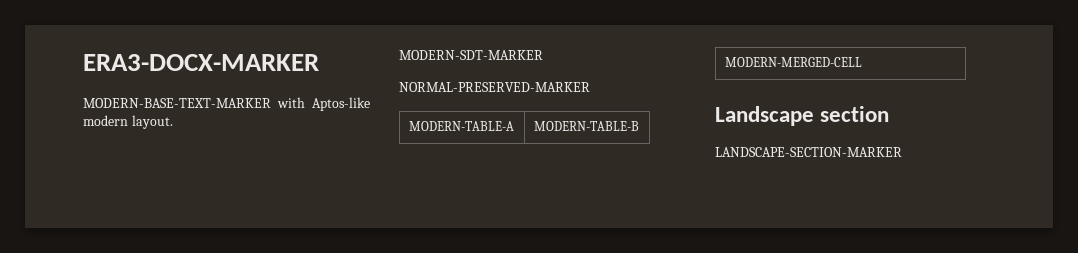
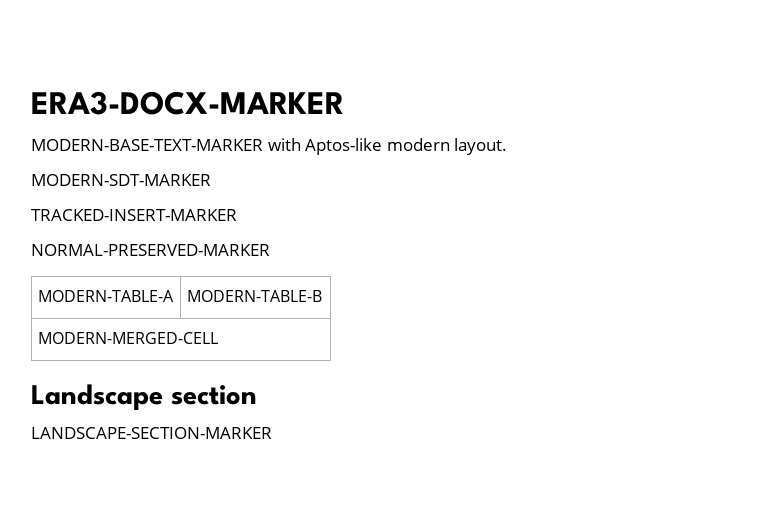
(543, 55) none -> [31,209,237,221] // TRACKED-INSERT-MARKER

